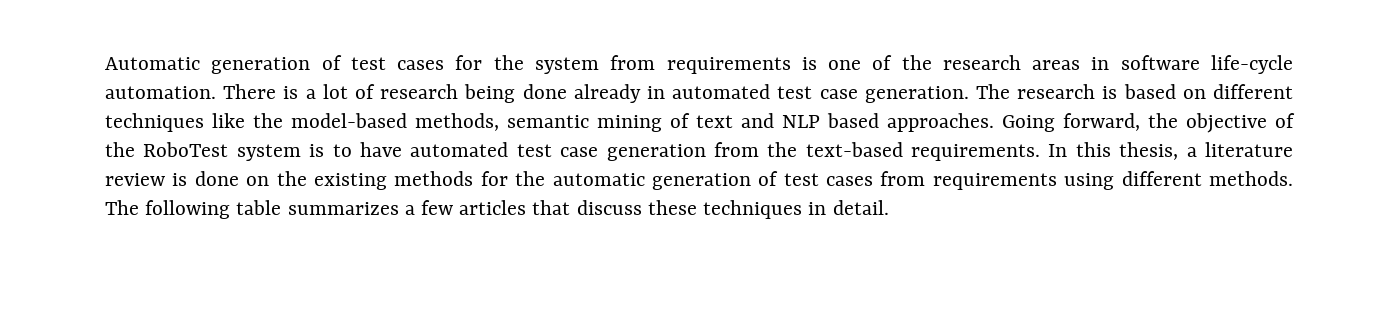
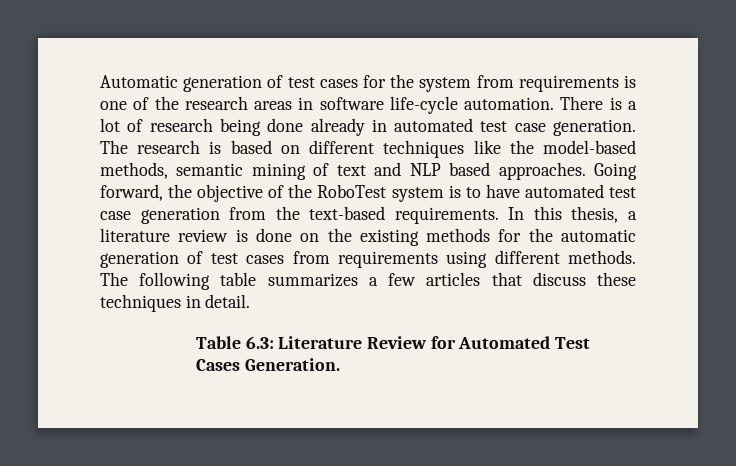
(889, 207) none -> [195,336,591,349] [195,358,340,371] // Table 6.3: Literature Review for Automated Test Cases Generation.

